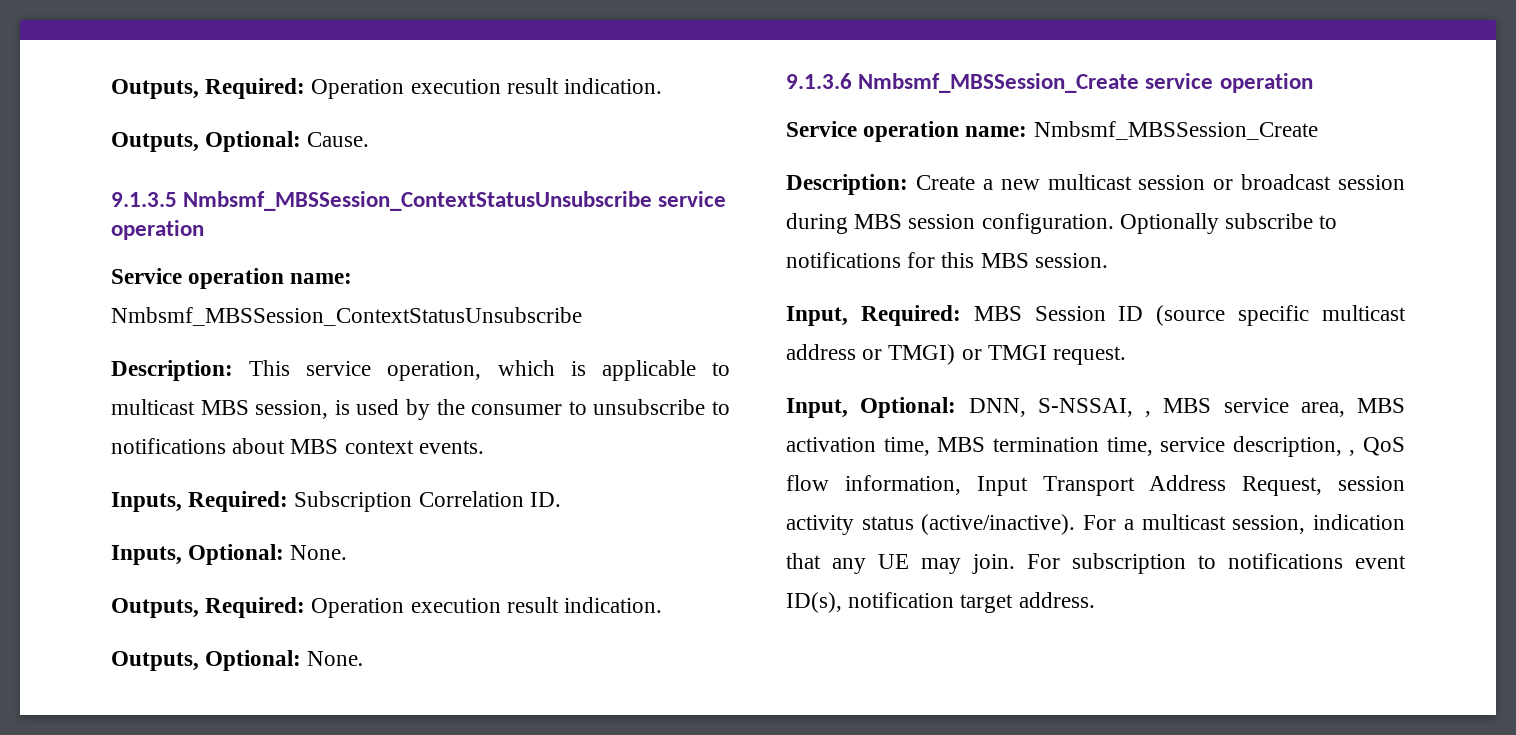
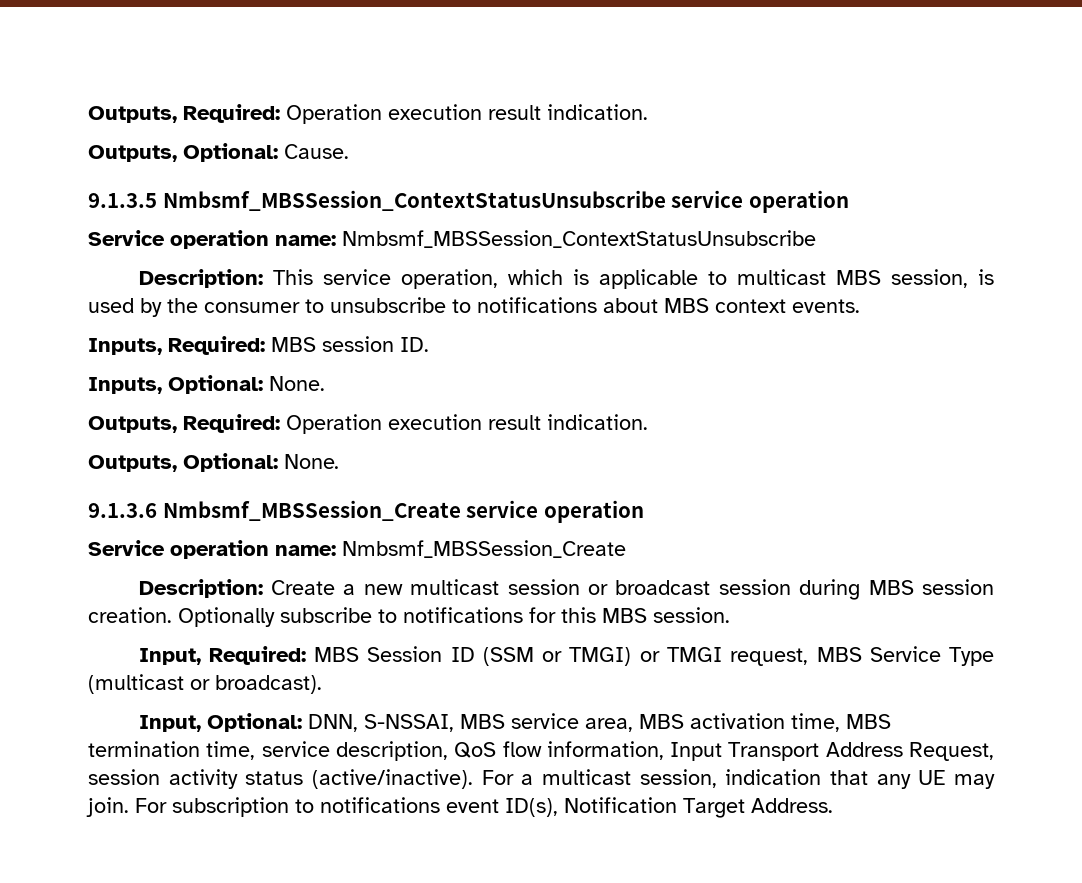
[294,491,524,512] Subscription Correlation -> [271,336,394,352] MBS session
[981,213,1114,234] configuration. -> [88,607,172,623] creation.
[1156,305,1406,326] [786,344,1127,365] (source specific multicast address or TMGI) or TMGI request. -> [482,646,994,666] [88,674,322,694] (SSM or TMGI) or TMGI request, MBS Service Type (multicast or broadcast).
[1145,411,1151,417] , -> (454, 723) none
[1349,450,1356,456] , -> (448, 751) none
[848,592,1095,613] notification target address. -> [564,797,833,818] Notification Target Address.

